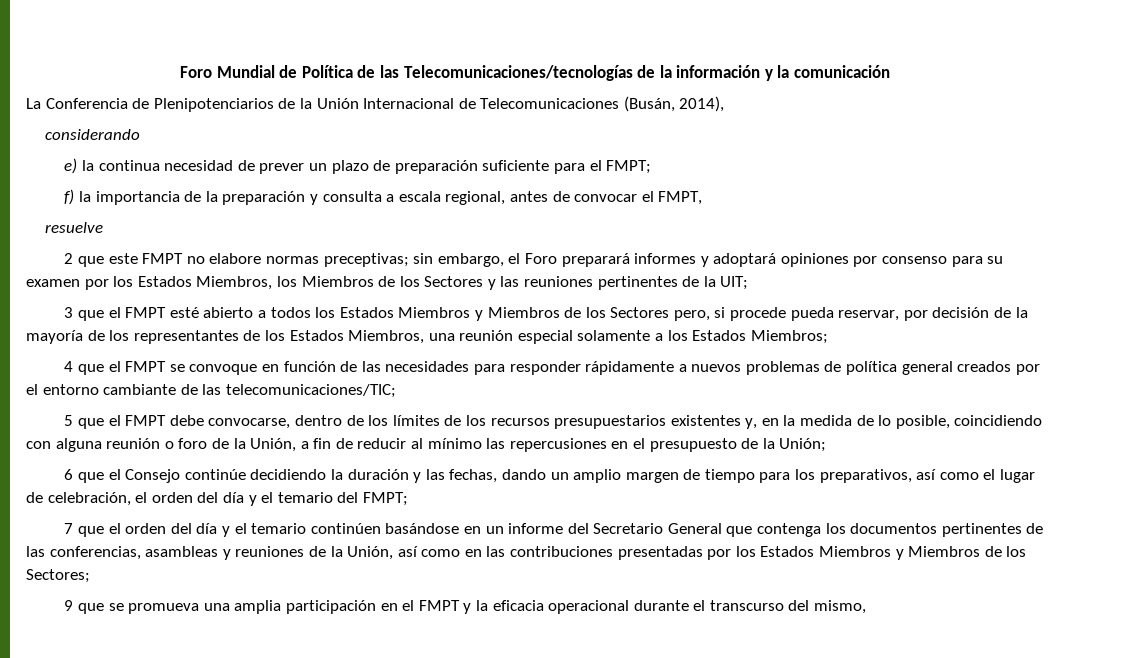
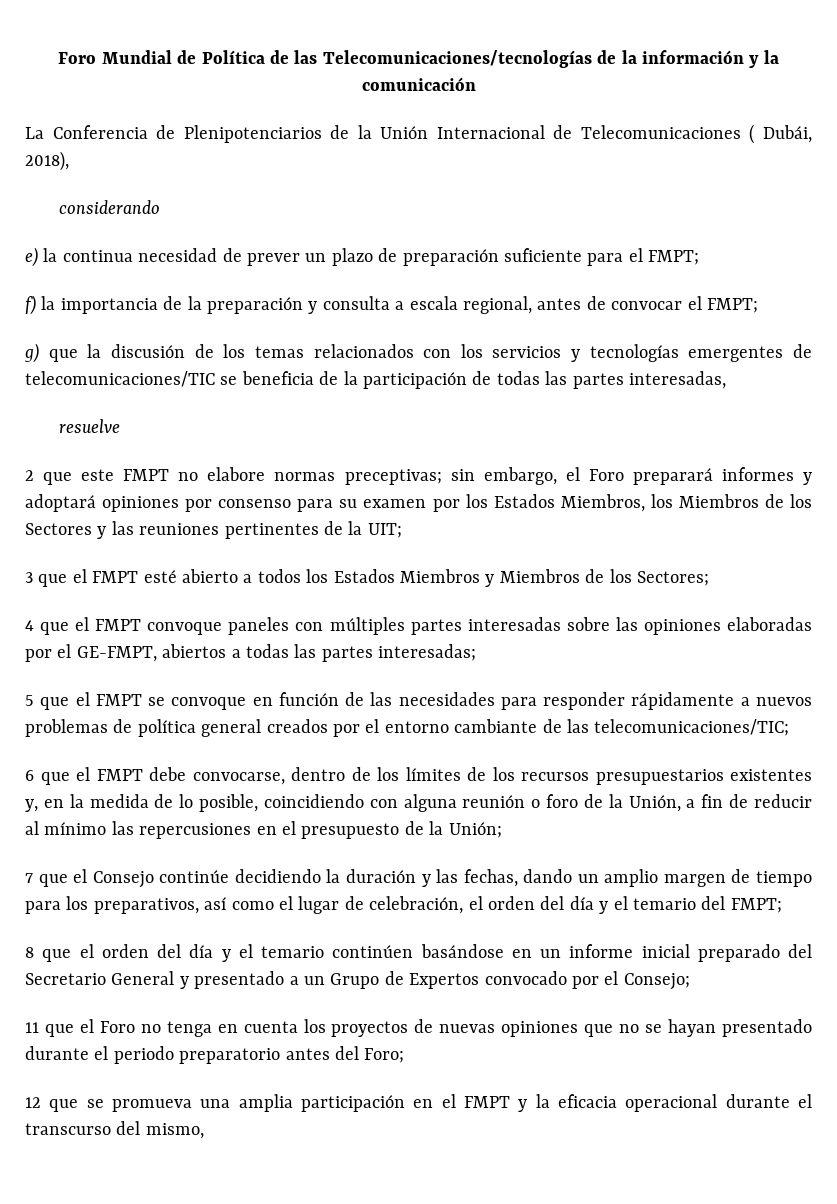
[623,96,725,112] (Busán, 2014), -> [749,124,812,144] [25,151,69,171] ( Dubái, 2018),
[658,191,703,205] FMPT, -> [706,298,758,313] [24,343,812,363] [25,371,726,389] FMPT; // g) que la discusión de los temas relacionados con los servicios y tecnologías emergentes de telecomunicaciones/TIC se beneficia de la participación de todas las partes interesadas,
[610,307,1028,321] [26,330,828,344] [64,361,74,372] Sectores pero, si procede pueda reservar, por decisión de la mayoría de los representantes de los Estados Miembros, una reunión especial solamente a los Estados Miembros; // 4 -> [636,571,709,586] [25,617,813,635] [25,644,477,662] [25,695,34,706] Sectores; // 4 que el FMPT convoque paneles con múltiples partes interesadas sobre las opiniones elaboradas por el GE-FMPT, abiertos a todas las partes interesadas; // 5
[64,415,74,426] 5 -> [25,770,34,781] 6
[64,469,74,480] 6 -> [25,873,33,883] 7
[64,523,74,534] 7 -> [25,947,34,958] 8
(564, 528) none -> [641,944,780,962] inicial preparado
[726,523,1044,537] [26,546,1027,560] [26,569,90,583] [64,600,74,611] que contenga los documentos pertinentes de las conferencias, asambleas y reuniones de la Unión, así como en las contribuciones presentadas por los Estados Miembros y Miembros de los Sectores; // 9 -> [179,971,690,990] [25,1019,813,1037] [25,1046,405,1064] [25,1097,41,1108] y presentado a un Grupo de Expertos convocado por el Consejo; // 11 que el Foro no tenga en cuenta los proyectos de nuevas opiniones que no se hayan presentado durante el periodo preparatorio antes del Foro; // 12

